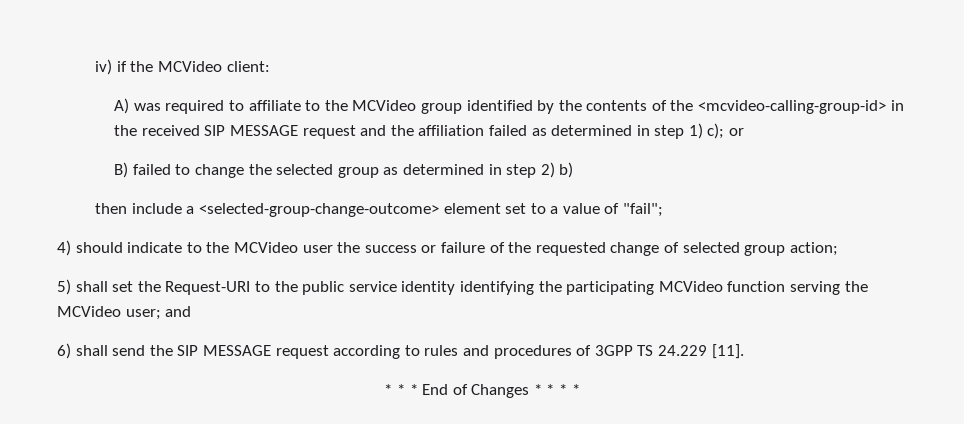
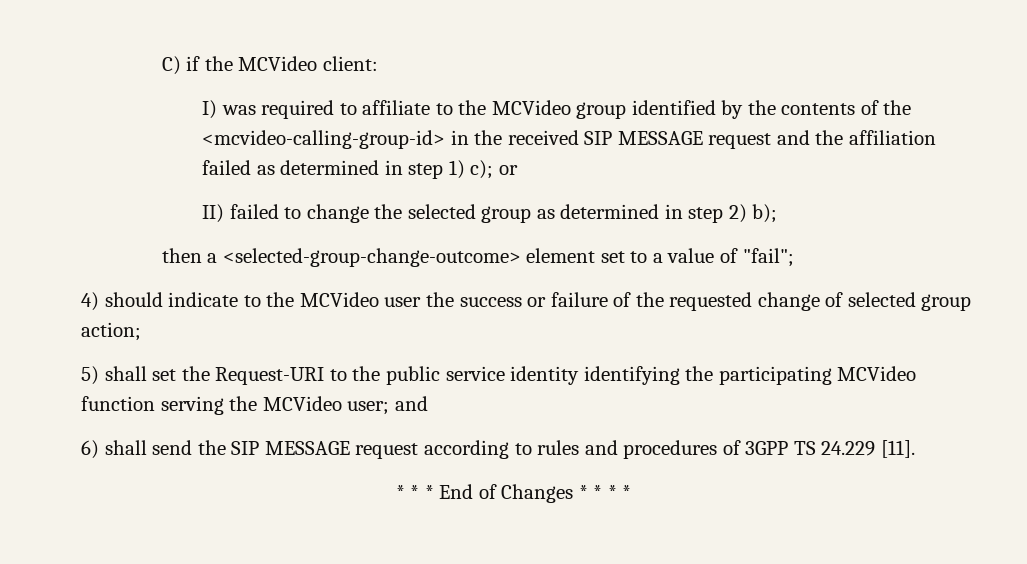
[95,59,113,75] iv) -> [161,56,181,75] C)
[114,98,130,114] A) -> [201,100,217,119] I)
[114,162,129,178] B) -> [201,204,224,223] II)
[559,162,574,178] b) -> [752,204,778,223] b);
[131,203,182,214] include -> (202, 255) none

